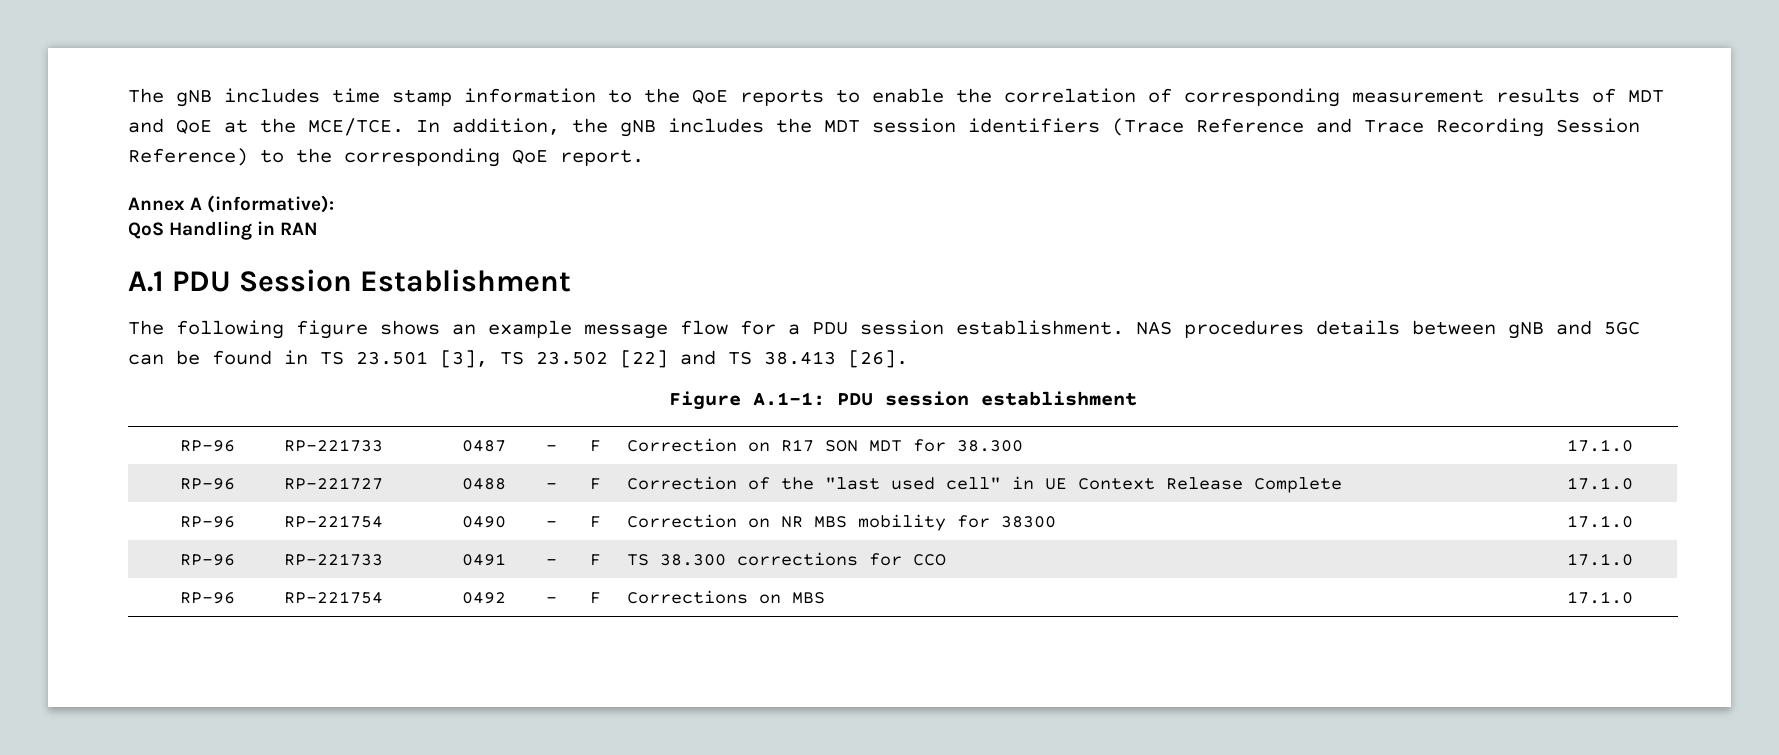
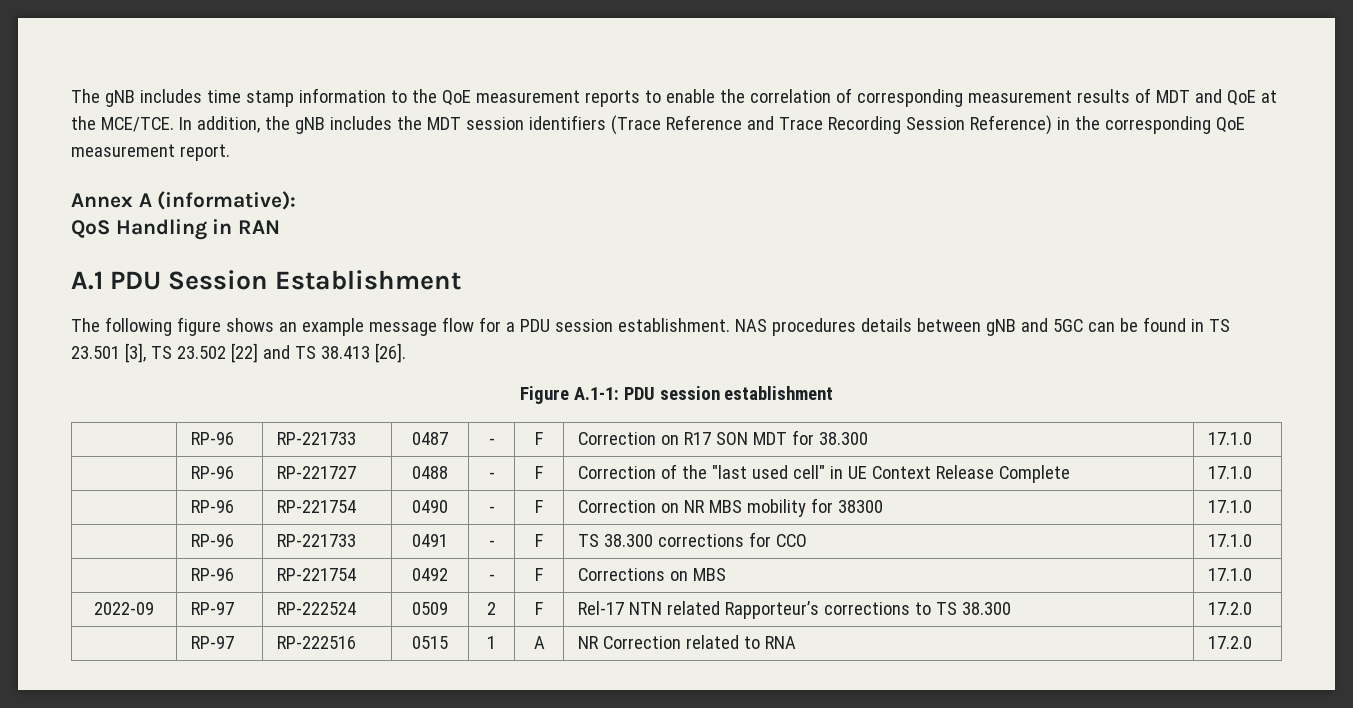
(728, 96) none -> [475,90,580,103] measurement
[260,149,284,163] to -> [1056,117,1070,130] in
(548, 156) none -> [71,144,175,157] measurement
(1634, 597) none -> [94,602,154,615] [190,602,234,615] [276,602,356,615] [412,602,448,615] [487,602,496,615] [535,602,543,615] [577,601,1011,619] [1207,602,1252,615] [190,636,234,649] [276,636,356,649] [412,636,448,649] [487,636,496,649] [533,636,545,649] [577,635,796,649] [1207,636,1252,649] // 2022-09 | RP-97 | RP-222524 | 0509 | 2 | F | Rel-17 NTN related Rapporteur’s corrections to TS 38.300 | 17.2.0 // | RP-97 | RP-222516 | 0515 | 1 | A | NR Correction related to RNA | 17.2.0

